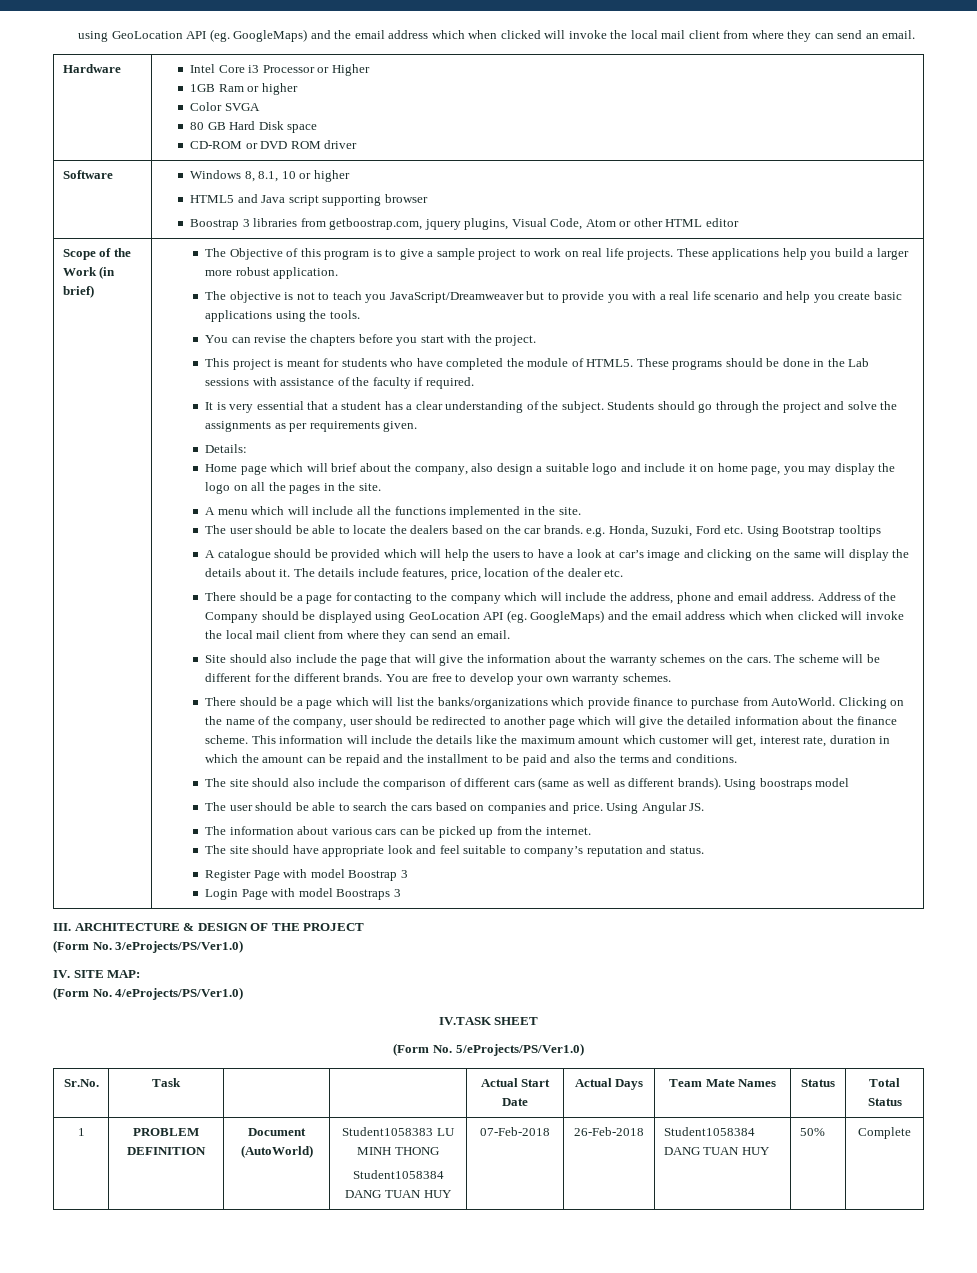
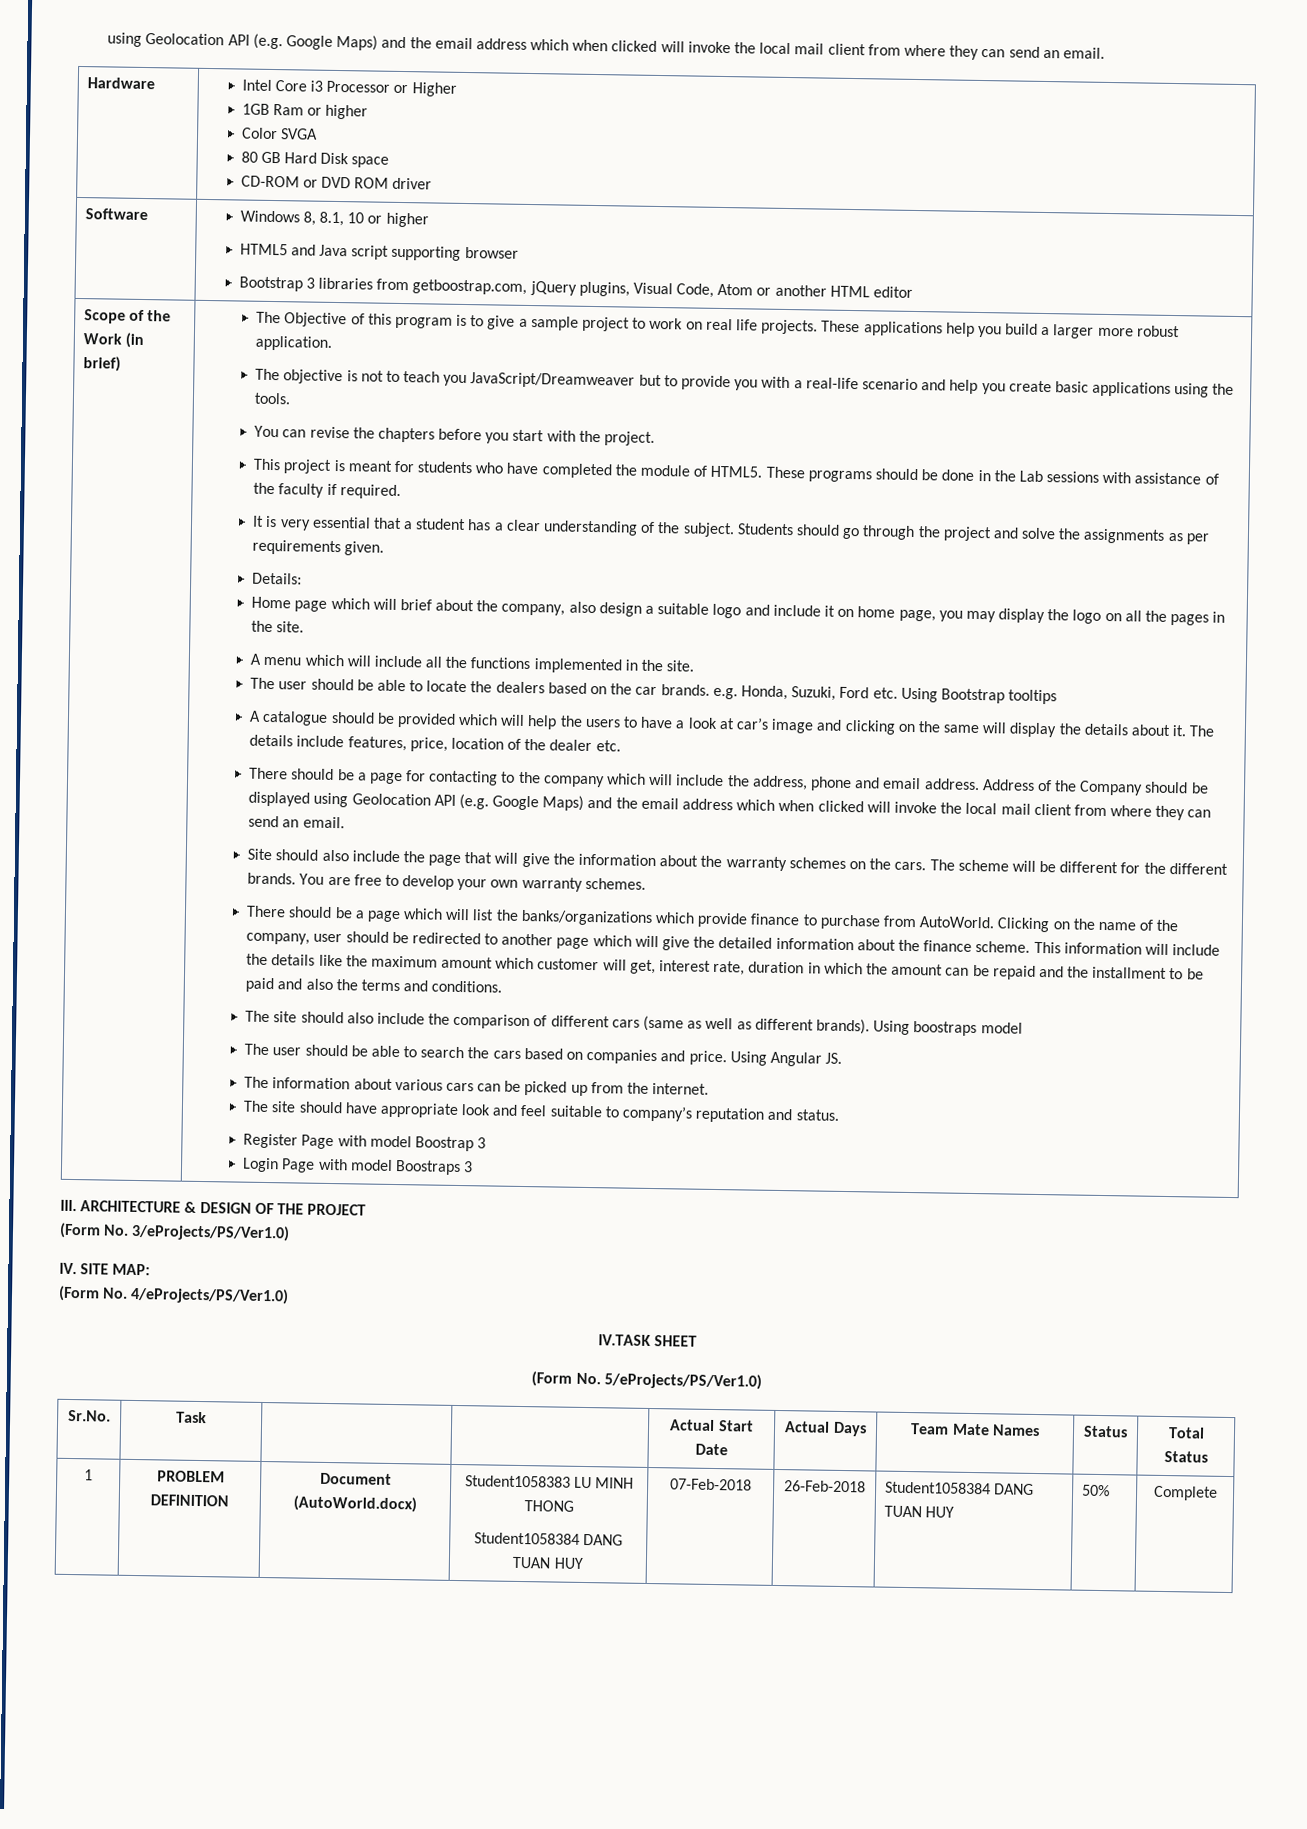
[78,29,308,42] using GeoLocation API (eg. GoogleMaps) -> [107,32,379,51] using Geolocation API (e.g. Google Maps)
[190,219,240,230] Boostrap -> [238,276,303,292] Bootstrap
[424,219,461,230] jquery -> [529,281,577,296] jQuery
[633,218,663,227] other -> [774,284,827,297] another
[669,291,711,300] real life -> [805,377,859,390] real-life
[408,610,605,623] GeoLocation API (eg. GoogleMaps) -> [351,793,585,811] Geolocation API (e.g. Google Maps)
[240,1145,313,1158] (AutoWorld) -> [293,1495,417,1513] (AutoWorld.docx)

